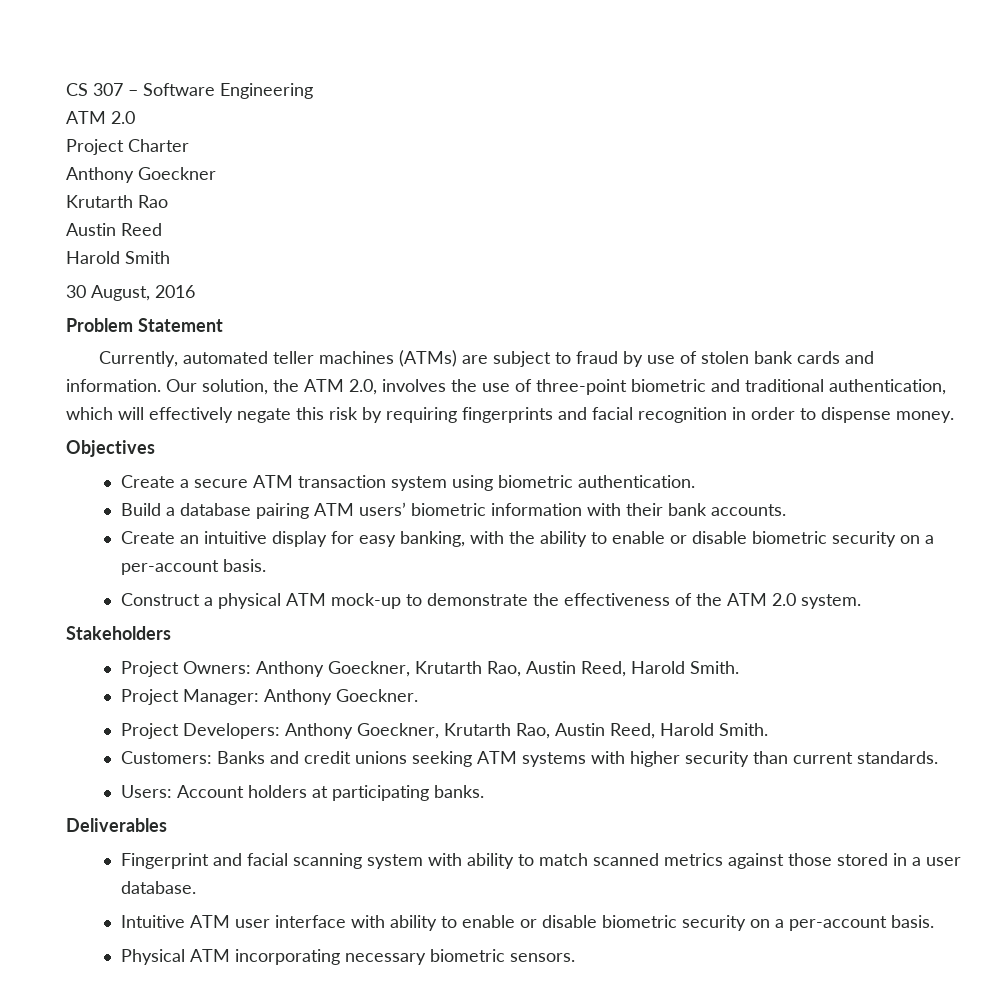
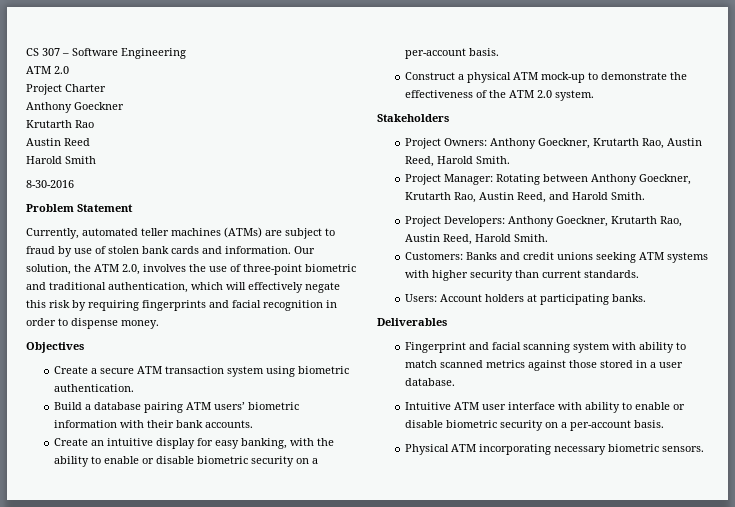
[66,285,195,301] 30 August, 2016 -> [26,180,74,188] 8-30-2016
[263,689,418,705] Anthony Goeckner. -> [495,174,691,185] [404,192,645,203] Rotating between Anthony Goeckner, Krutarth Rao, Austin Reed, and Harold Smith.

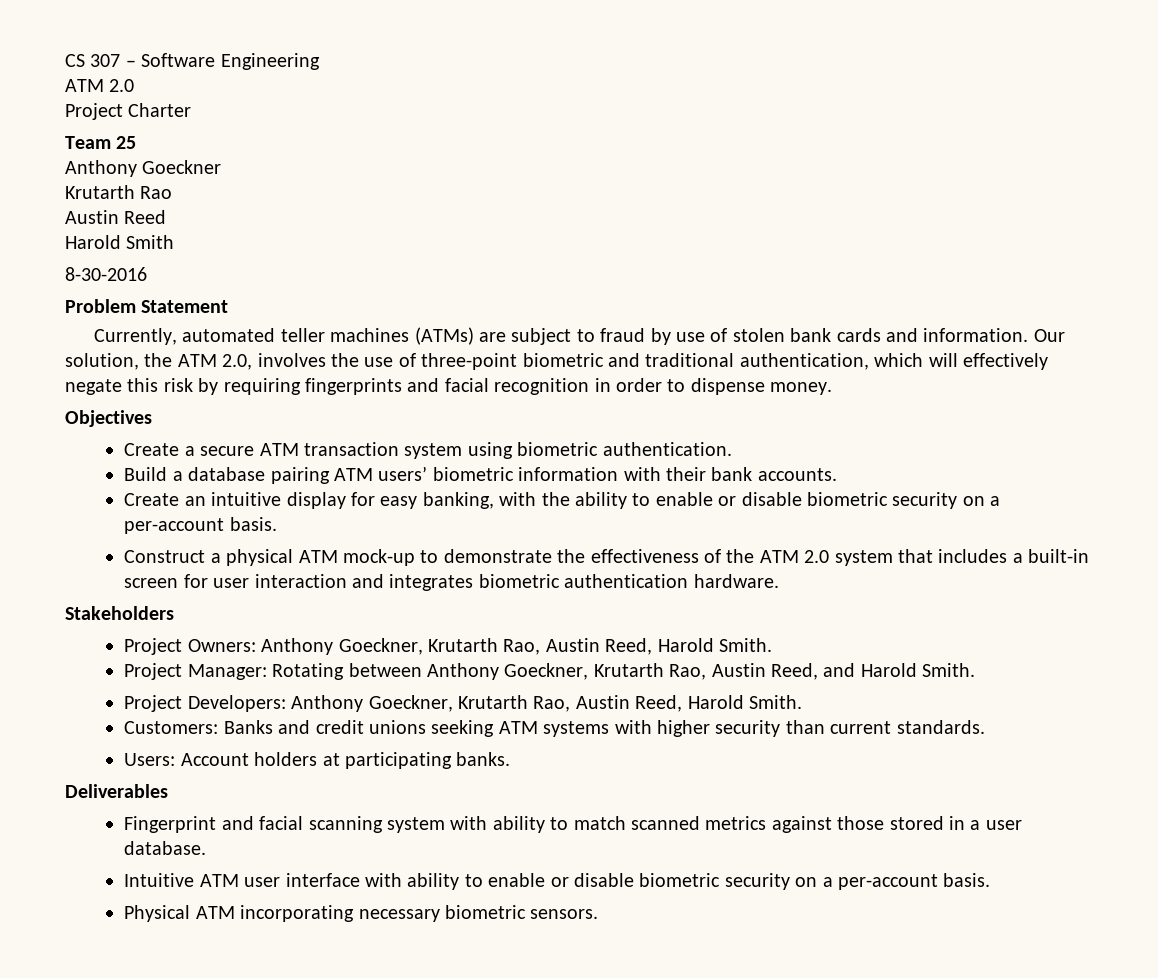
(106, 88) none -> [65,136,137,149] // Team 25
[554,90,594,101] system. -> [834,549,1090,566] [124,574,779,591] system that includes a built-in screen for user interaction and integrates biometric authentication hardware.

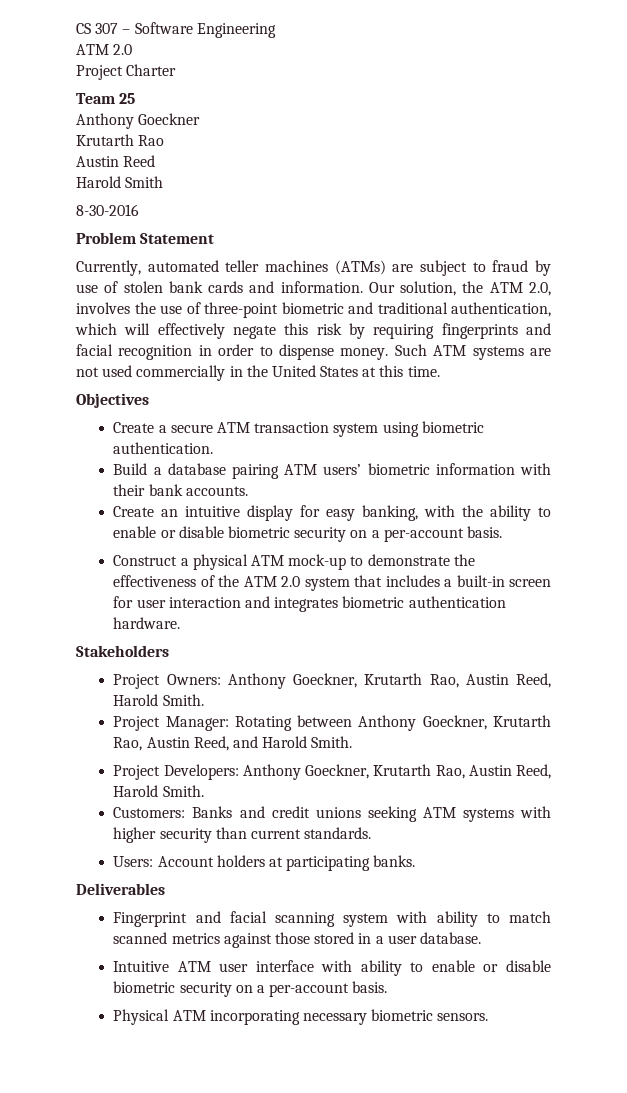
(833, 388) none -> [394,344,551,360] [76,365,440,381] Such ATM systems are not used commercially in the United States at this time.

